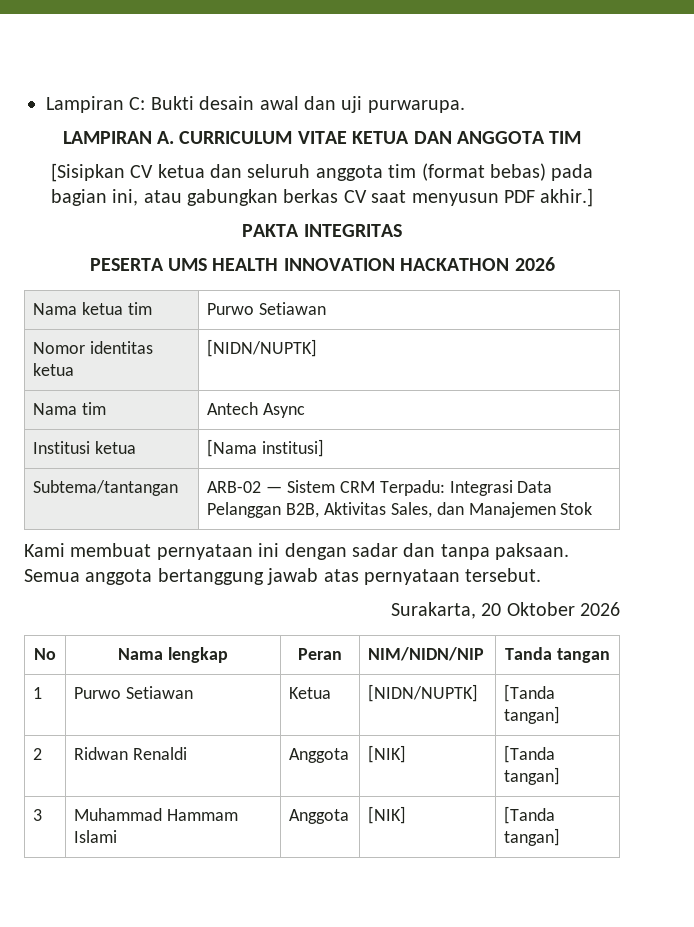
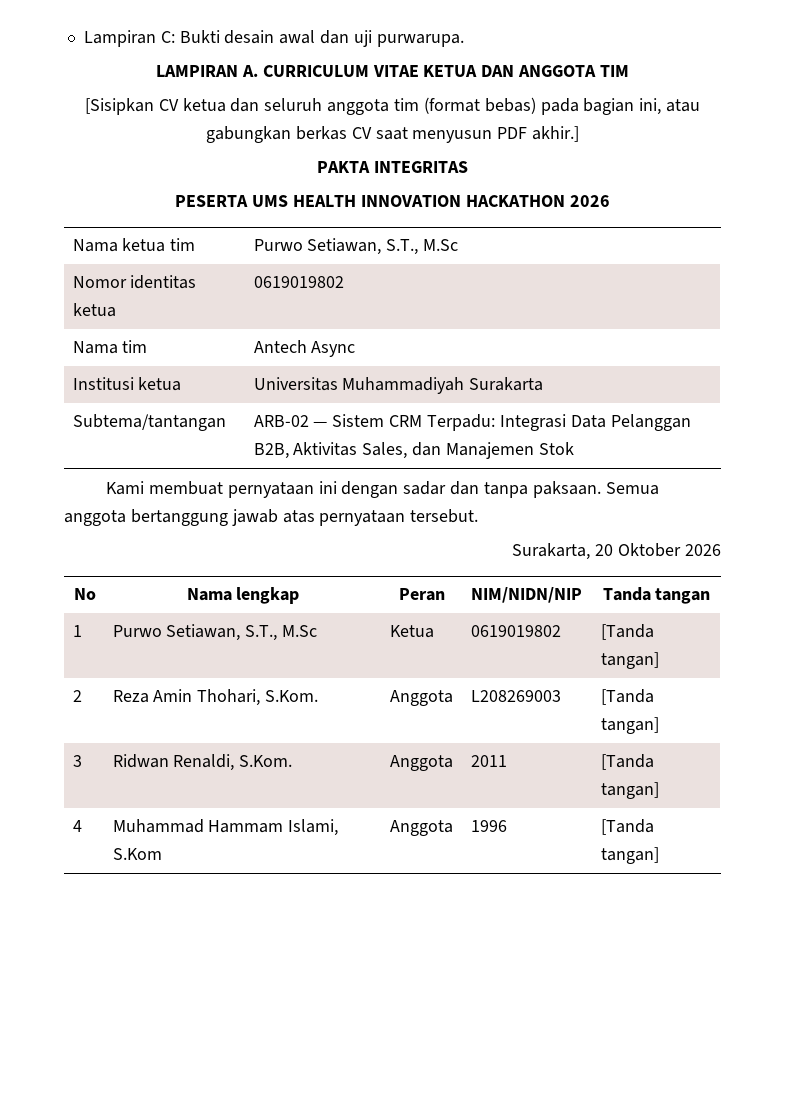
[259,302,327,315] Setiawan -> [307,238,459,255] Setiawan, S.T., M.Sc
[207,339,318,357] [NIDN/NUPTK] -> [253,276,344,288] 0619019802
[207,439,325,457] [Nama institusi] -> [253,377,544,394] Universitas Muhammadiyah Surakarta
[126,686,194,699] Setiawan -> [166,624,318,641] Setiawan, S.T., M.Sc
[368,684,479,702] [NIDN/NUPTK] -> [470,625,561,637] 0619019802
[74,747,188,760] [289,748,350,763] [368,745,407,763] Ridwan Renaldi | Anggota | [NIK] -> [112,689,319,706] [389,690,453,706] [470,690,561,702] Reza Amin Thohari, S.Kom. | Anggota | L208269003
[74,808,239,821] [74,830,118,843] [289,809,350,824] [368,806,407,824] [504,806,556,824] [504,828,561,846] Muhammad Hammam Islami | Anggota | [NIK] | [Tanda tangan] -> [112,754,293,771] [389,755,453,771] [470,755,507,767] [600,754,654,770] [600,782,659,799] [72,820,82,832] [112,819,339,836] [112,848,162,860] [389,820,453,836] [470,820,507,832] [600,819,654,835] [600,847,659,864] Ridwan Renaldi, S.Kom. | Anggota | 2011 | [Tanda tangan] // 4 | Muhammad Hammam Islami, S.Kom | Anggota | 1996 | [Tanda tangan]

